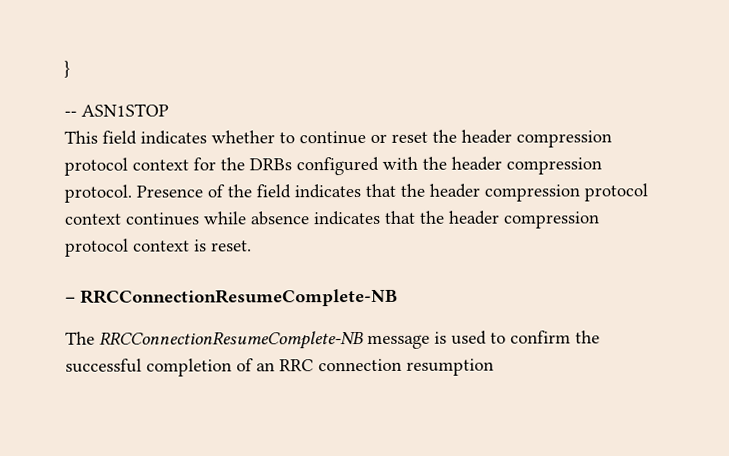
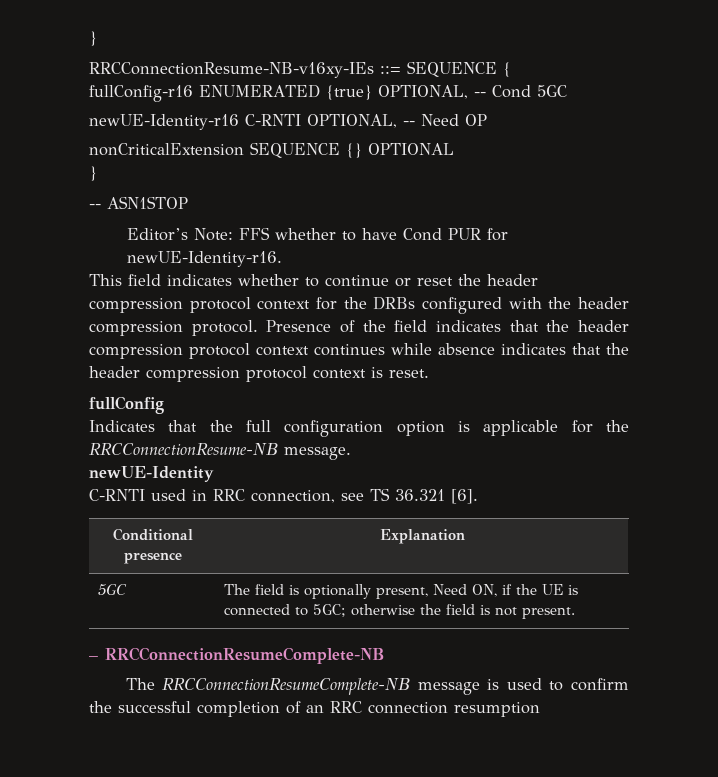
[64,60,70,78] [64,103,169,117] } // -- ASN1STOP -> [89,31,97,46] [89,61,511,78] [89,84,567,102] [89,114,487,130] [89,142,454,158] [89,166,97,181] [89,196,188,209] [126,227,508,241] [126,251,282,267] } // RRCConnectionResume-NB-v16xy-IEs ::= SEQUENCE { // fullConfig-r16 ENUMERATED {true} OPTIONAL, -- Cond 5GC // newUE-Identity-r16 C-RNTI OPTIONAL, -- Need OP // nonCriticalExtension SEQUENCE {} OPTIONAL // } // -- ASN1STOP // Editor’s Note: FFS whether to have Cond PUR for newUE-Identity-r16.
(252, 246) none -> [89,396,164,414] [89,420,629,437] [89,443,351,460] [89,466,214,482] [89,488,478,504] [112,528,193,541] [123,552,182,564] [379,529,465,544] [97,584,127,596] [223,584,578,599] [223,604,575,619] // fullConfig // Indicates that the full configuration option is applicable for the RRCConnectionResume-NB message. // newUE-Identity // C-RNTI used in RRC connection, see TS 36.321 [6]. // Conditional presence | Explanation // 5GC | The field is optionally present, Need ON, if the UE is connected to 5GC; otherwise the field is not present.

